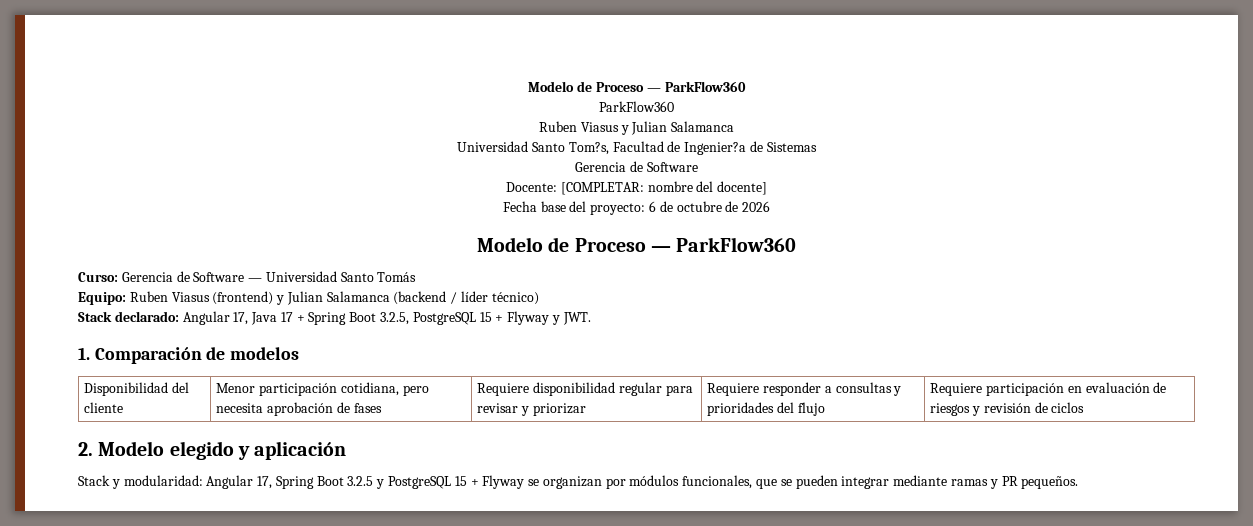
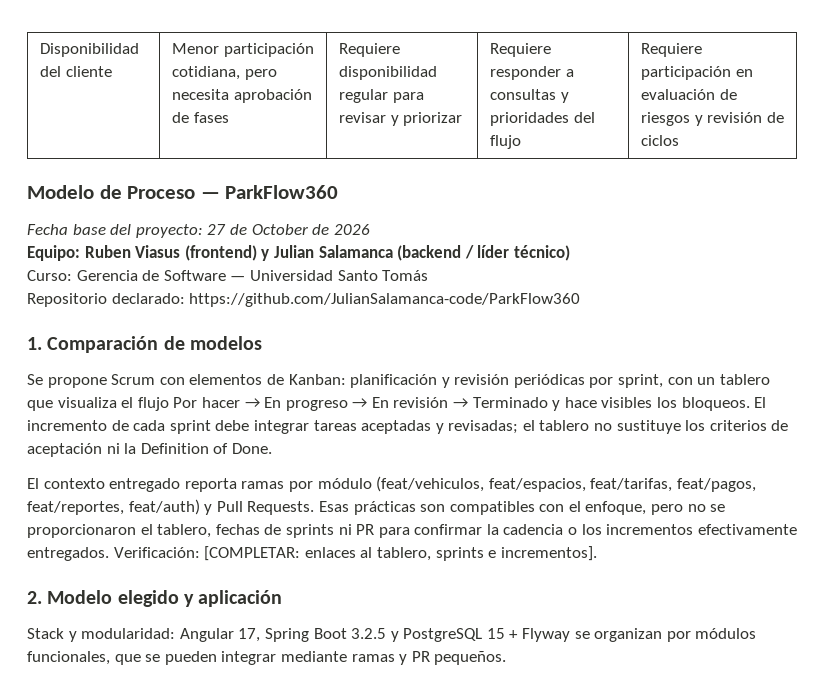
[528,81,746,92] [599,101,674,112] [538,121,735,135] [457,141,817,155] [575,161,698,172] [505,181,768,195] [502,201,771,215] [476,237,797,252] [78,271,417,282] [78,291,539,305] [78,311,591,325] [78,347,300,364] Modelo de Proceso — ParkFlow360 // ParkFlow360 // Ruben Viasus y Julian Salamanca // Universidad Santo Tom?s, Facultad de Ingenier?a de Sistemas // Gerencia de Software // Docente: [COMPLETAR: nombre del docente] // Fecha base del proyecto: 6 de octubre de 2026 // Modelo de Proceso — ParkFlow360 // Curso: Gerencia de Software — Universidad Santo Tomás // Equipo: Ruben Viasus (frontend) y Julian Salamanca (backend / líder técnico) // Stack declarado: Angular 17, Java 17 + Spring Boot 3.2.5, PostgreSQL 15 + Flyway y JWT. // 1. Comparación de modelos // -> (40, 50) none
(1085, 407) none -> [27,185,339,199] [27,224,370,238] [27,245,570,261] [27,270,429,281] [27,293,581,307] [27,336,262,353] [27,374,770,388] [27,397,767,411] [27,420,789,434] [27,443,272,457] [27,476,756,492] [27,499,726,515] [27,524,797,538] [27,546,597,561] // Modelo de Proceso — ParkFlow360 // Fecha base del proyecto: 27 de October de 2026 // Equipo: Ruben Viasus (frontend) y Julian Salamanca (backend / líder técnico) // Curso: Gerencia de Software — Universidad Santo Tomás // Repositorio declarado: https://github.com/JulianSalamanca-code/ParkFlow360 // 1. Comparación de modelos // Se propone Scrum con elementos de Kanban: planificación y revisión periódicas por sprint, con un tablero que visualiza el flujo Por hacer → En progreso → En revisión → Terminado y hace visibles los bloqueos. El incremento de cada sprint debe integrar tareas aceptadas y revisadas; el tablero no sustituye los criterios de aceptación ni la Definition of Done. // El contexto entregado reporta ramas por módulo (feat/vehiculos, feat/espacios, feat/tarifas, feat/pagos, feat/reportes, feat/auth) y Pull Requests. Esas prácticas son compatibles con el enfoque, pero no se proporcionaron el tablero, fechas de sprints ni PR para confirmar la cadencia o los incrementos efectivamente entregados. Verificación: [COMPLETAR: enlaces al tablero, sprints e incrementos].

